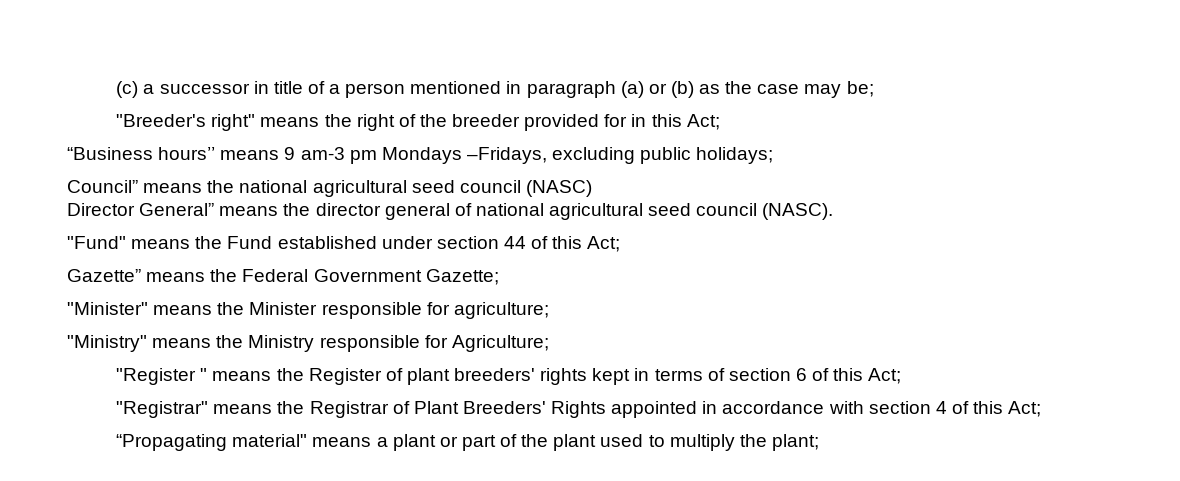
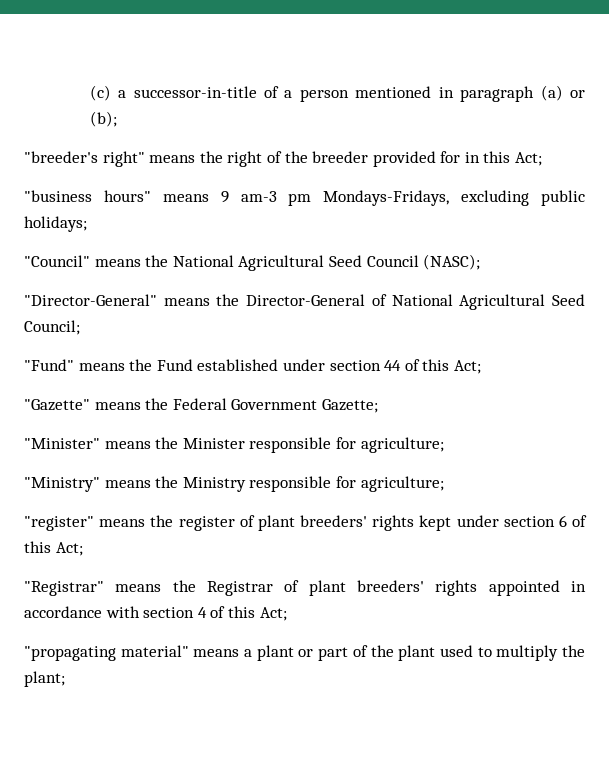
[159,81,303,94] successor in title -> [133,86,257,98] successor-in-title
[670,81,874,98] [116,114,207,127] (b) as the case may be; // "Breeder's -> [89,111,117,127] [24,151,98,163] (b); // "breeder's
[67,147,216,160] “Business hours’’ -> [24,190,151,202] "business hours"
[381,147,547,164] Mondays –Fridays, -> [323,190,450,206] Mondays-Fridays,
[67,180,592,197] [67,203,834,220] Council” means the national agricultural seed council (NASC) // Director General” means the director general of national agricultural seed council (NASC). -> [24,254,481,271] [24,294,585,310] [24,320,80,335] "Council" means the National Agricultural Seed Council (NASC); // "Director-General" means the Director-General of National Agricultural Seed Council;
[67,269,141,282] Gazette” -> [24,399,90,411] "Gazette"
[451,335,549,352] [116,368,382,385] Agriculture; // "Register " means the Register -> [360,476,444,492] [24,515,235,531] agriculture; // "register" means the register
[634,368,725,381] in terms of -> [456,515,499,527] under
[413,401,607,418] Plant Breeders' Rights -> [308,580,478,596] plant breeders' rights
[116,434,228,451] “Propagating -> [24,646,116,661] "propagating

